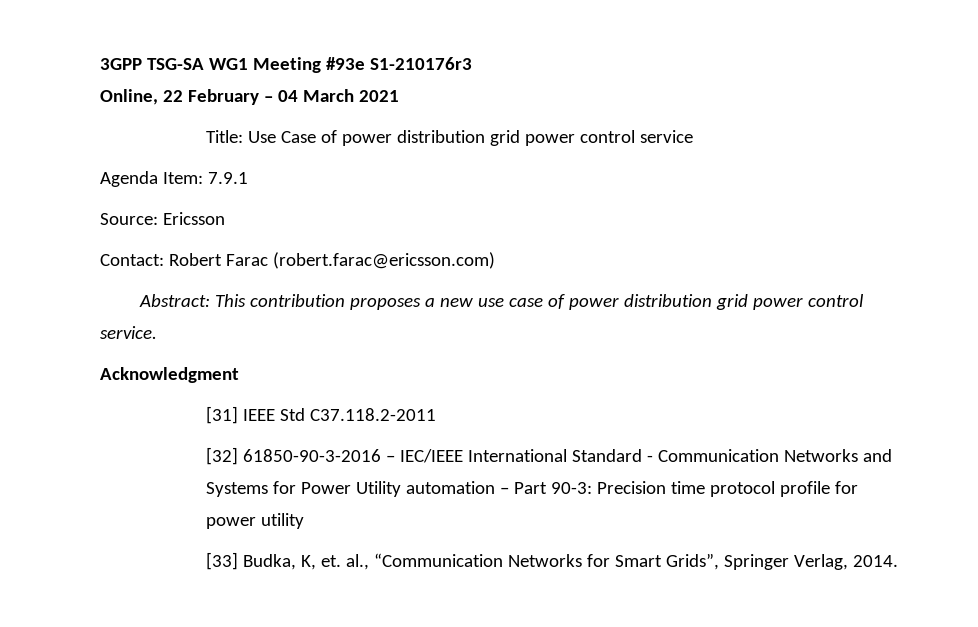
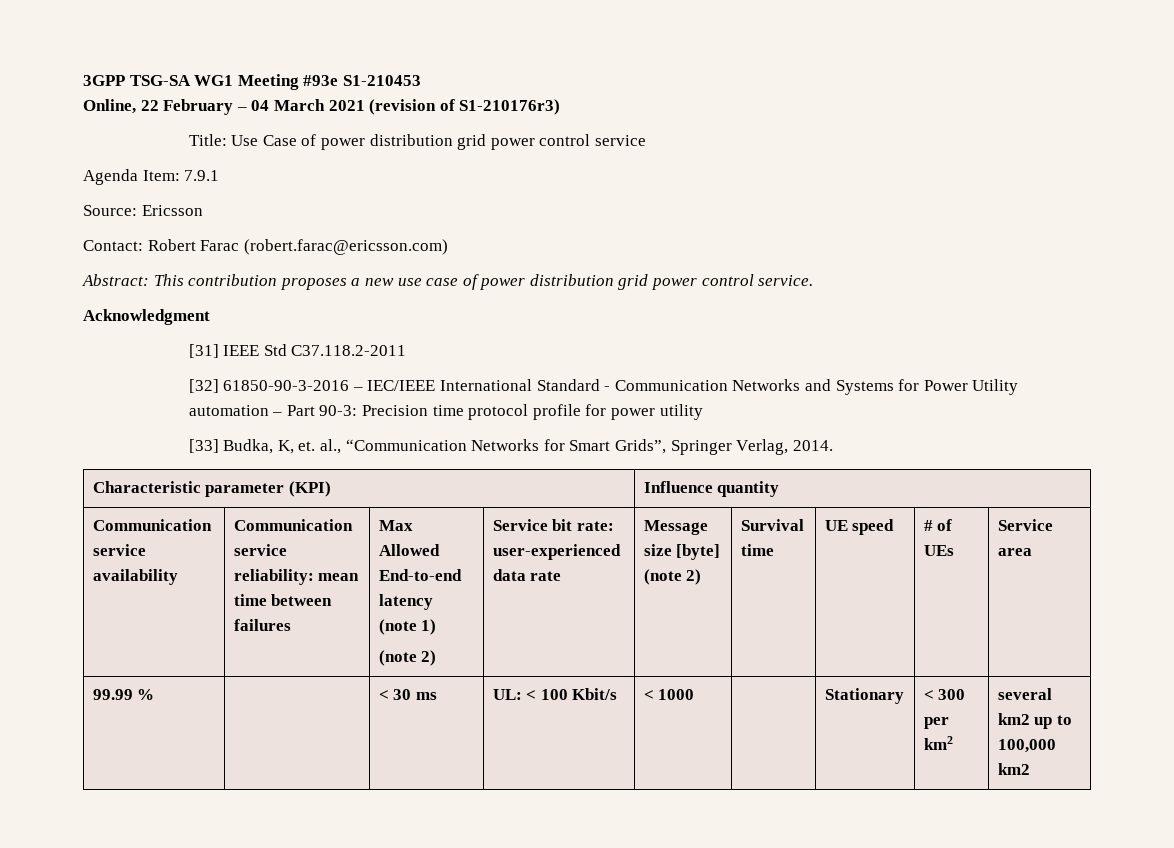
[369,57,472,70] S1-210176r3 -> [342,75,421,86] S1-210453
(399, 96) none -> [369,99,561,115] (revision of S1-210176r3)
(898, 561) none -> [92,481,331,497] [643,481,780,497] [92,519,212,531] [92,544,146,556] [92,569,178,585] [233,519,353,531] [233,544,287,556] [233,569,360,585] [233,594,333,606] [233,619,291,631] [378,520,413,531] [378,544,440,556] [378,569,462,581] [378,594,433,610] [378,619,437,635] [378,650,437,666] [492,519,614,531] [492,544,621,560] [492,569,562,581] [643,520,708,535] [643,544,721,560] [643,569,702,585] [740,519,804,531] [740,544,774,556] [824,519,895,535] [923,519,953,531] [923,545,954,556] [997,519,1053,531] [997,548,1032,556] [92,689,155,700] [378,689,437,700] [492,688,618,700] [643,689,695,700] [824,688,904,704] [923,689,966,700] [923,717,949,729] [923,736,953,750] [997,688,1052,700] [997,713,1072,729] [997,739,1056,753] [997,763,1030,775] // Characteristic parameter (KPI) | Influence quantity // Communication service availability | Communication service reliability: mean time between failures | Max Allowed End-to-end latency (note 1) // (note 2) | Service bit rate: user-experienced data rate | Message size [byte] (note 2) | Survival time | UE speed | # of UEs | Service area // 99.99 % | | < 30 ms | UL: < 100 Kbit/s | < 1000 | | Stationary | < 300 per km2 | several km2 up to 100,000 km2

